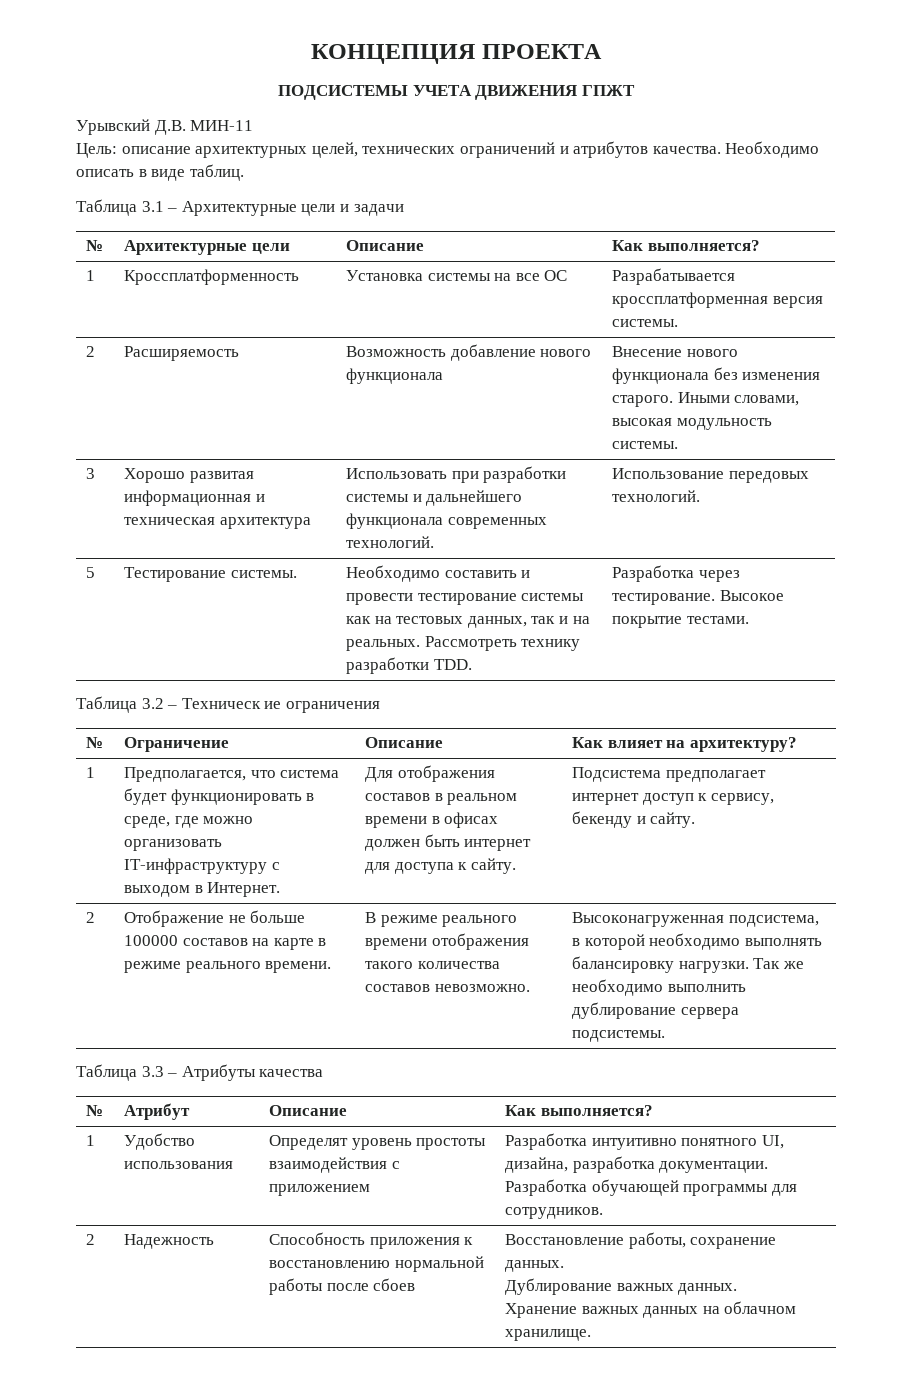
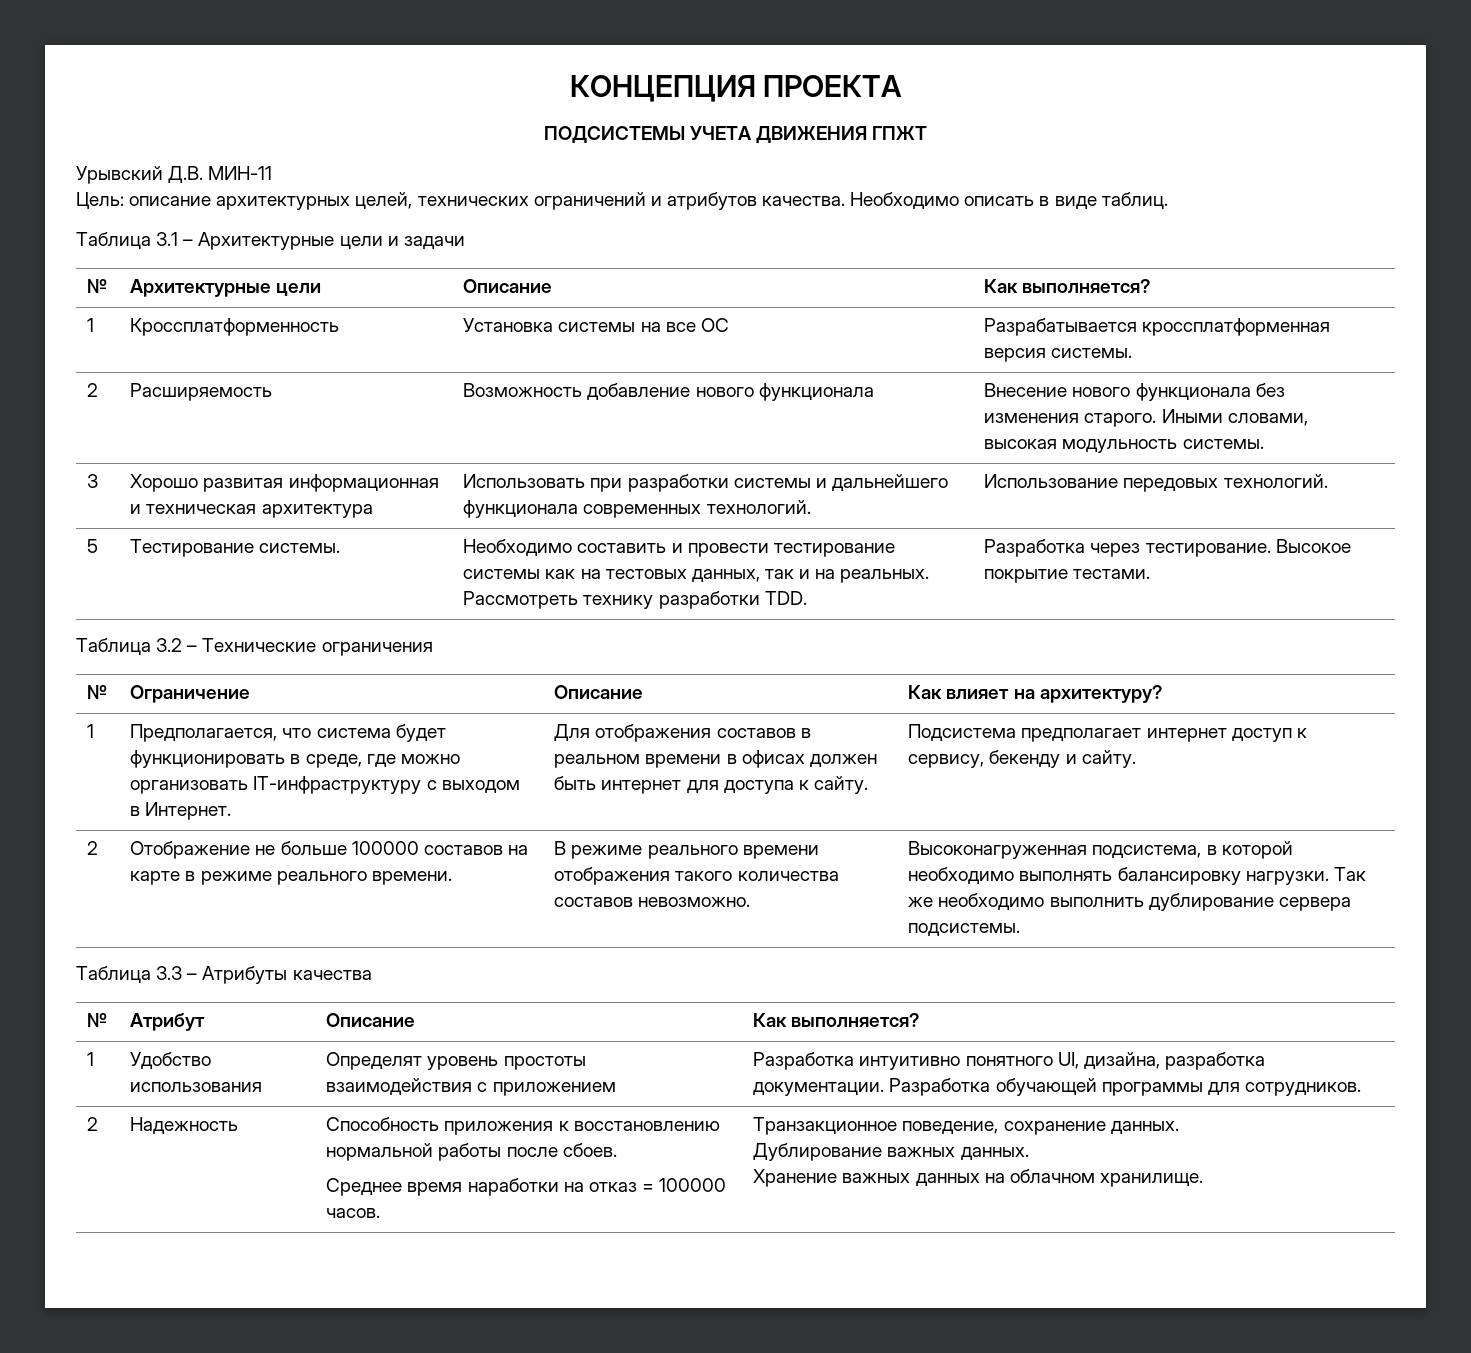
[181,698,282,709] Техническ ие -> [202,638,317,652] Технические
[373,1278,416,1291] [505,1232,686,1249] сбоев | Восстановление работы, -> [562,1143,617,1157] [326,1178,727,1196] [326,1208,381,1218] [753,1117,999,1135] сбоев. // Среднее время наработки на отказ = 100000 часов. | Транзакционное поведение,

